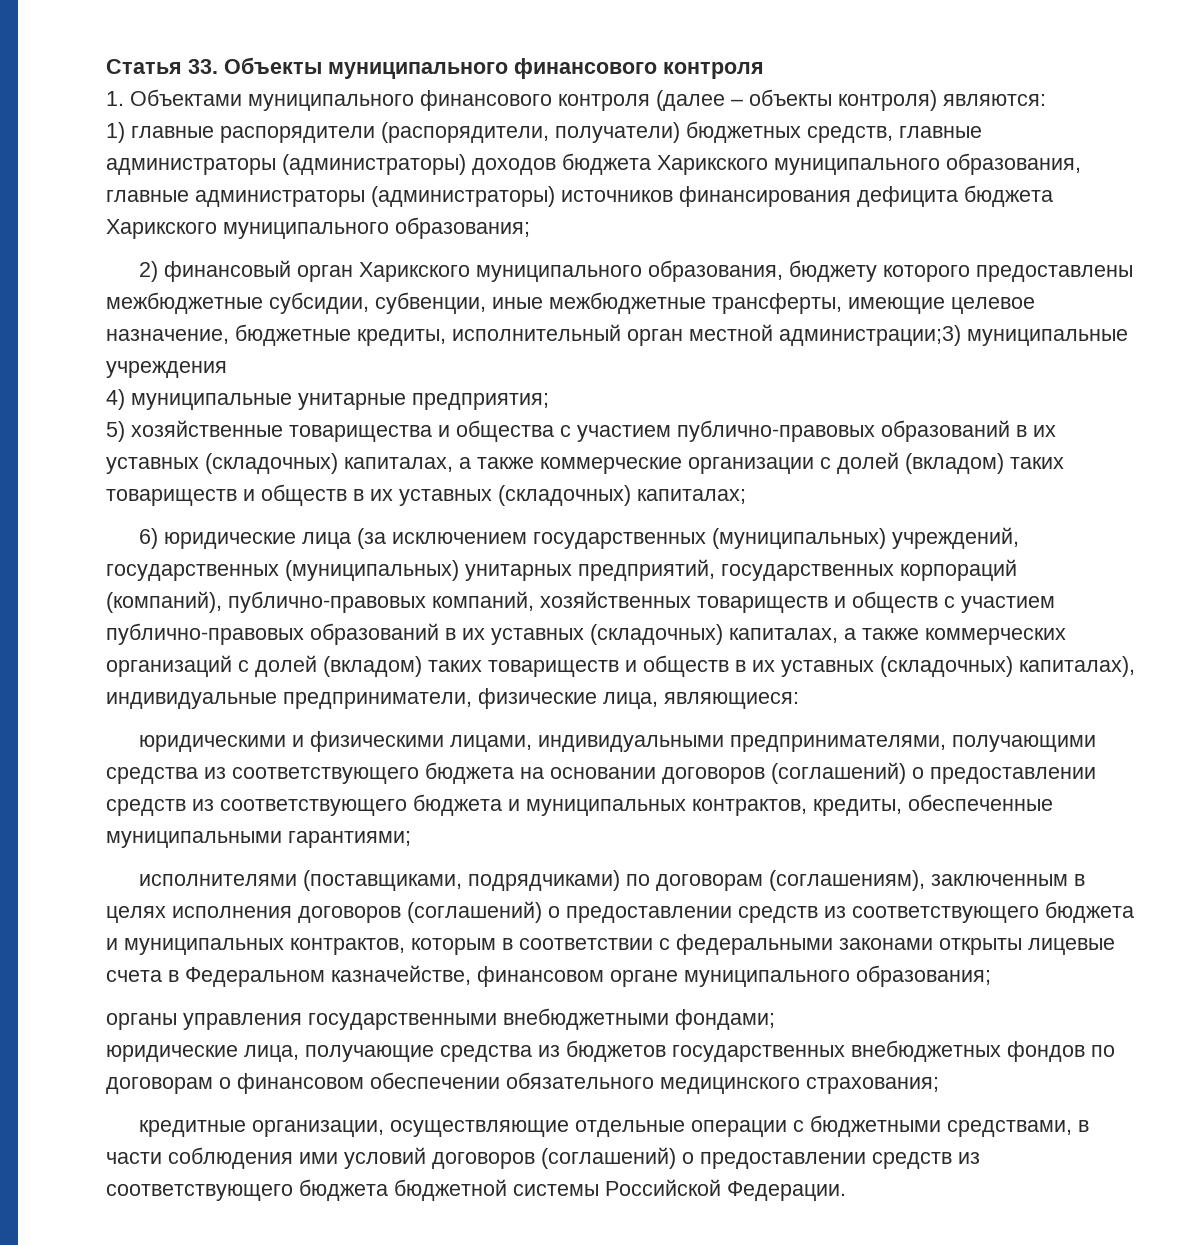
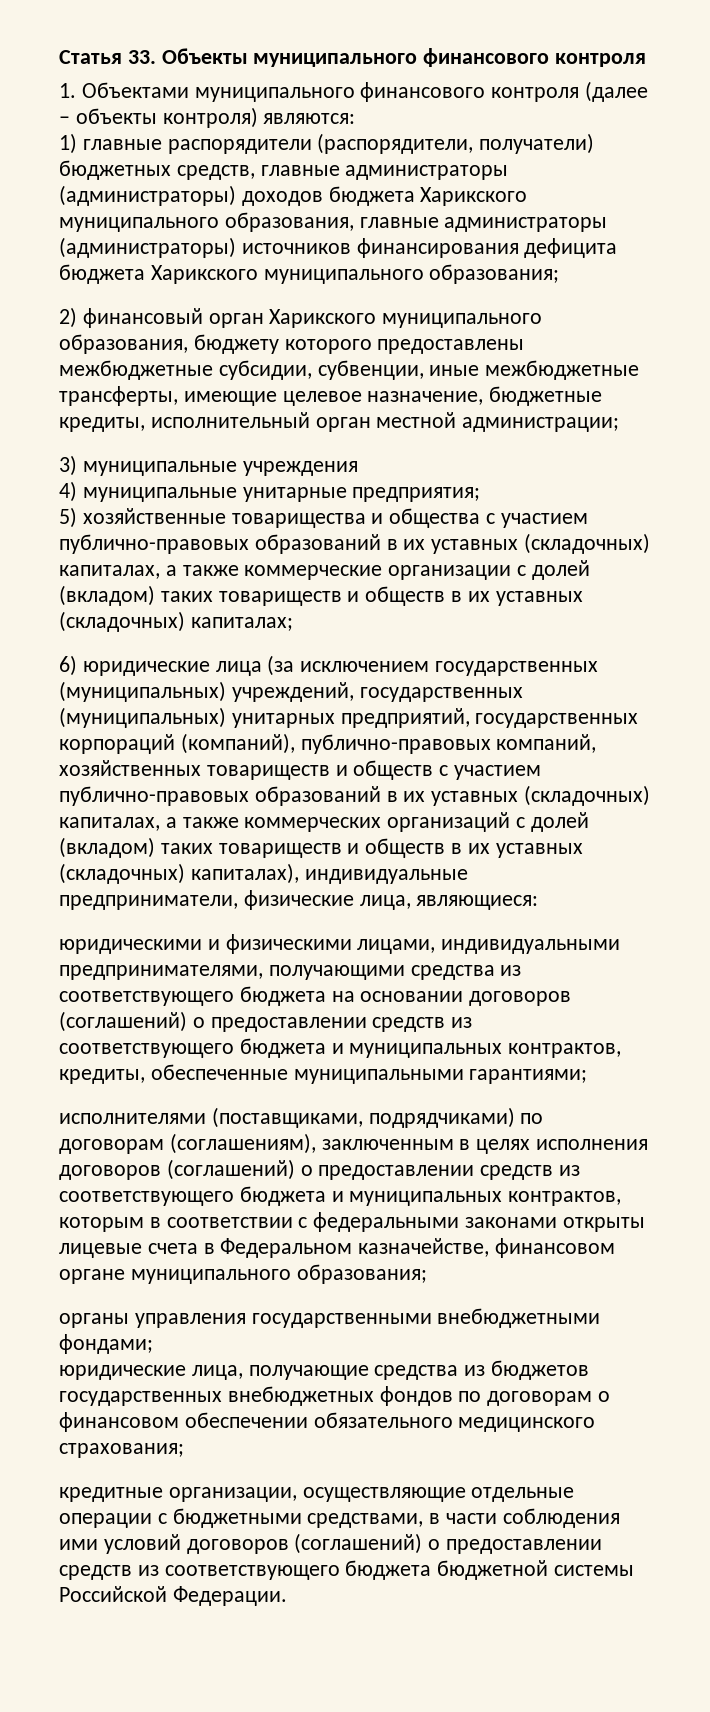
[779,325,961,346] администрации;3) -> [462,417,620,432] [59,455,77,476] администрации; // 3)

